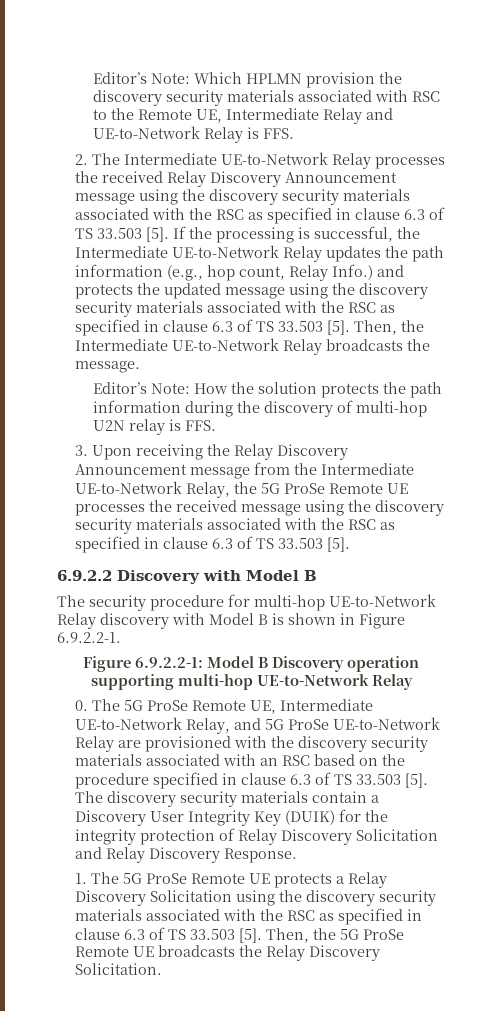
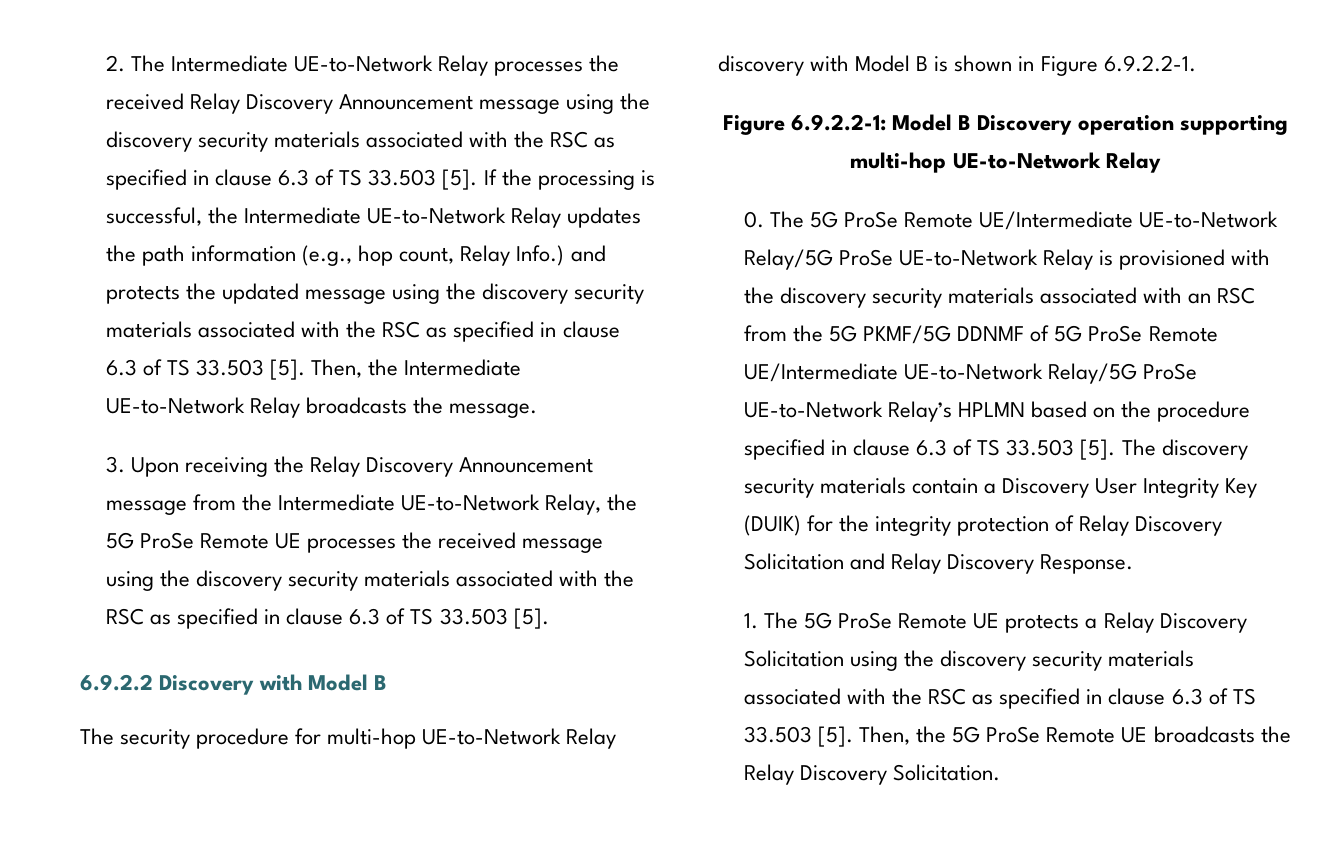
[92,72,402,88] [92,90,440,106] [92,108,393,124] [92,126,294,143] Editor’s Note: Which HPLMN provision the discovery security materials associated with RSC to the Remote UE, Intermediate Relay and UE-to-Network Relay is FFS. // -> (105, 63) none
[92,382,442,398] [92,400,427,417] [92,419,216,435] // Editor’s Note: How the solution protects the path information during the discovery of multi-hop U2N relay is FFS. -> (538, 410) none
[249,699,373,714] [74,717,284,734] UE, Intermediate UE-to-Network Relay, and 5G -> [979,211,1279,230] [743,249,833,270] UE/Intermediate UE-to-Network Relay/5G
[117,740,141,748] are -> [1099,250,1114,266] is
(310, 760) none -> [743,325,1218,344] [743,363,1198,384] [743,401,1026,422] from the 5G PKMF/5G DDNMF of 5G ProSe Remote UE/Intermediate UE-to-Network Relay/5G ProSe UE-to-Network Relay’s HPLMN

